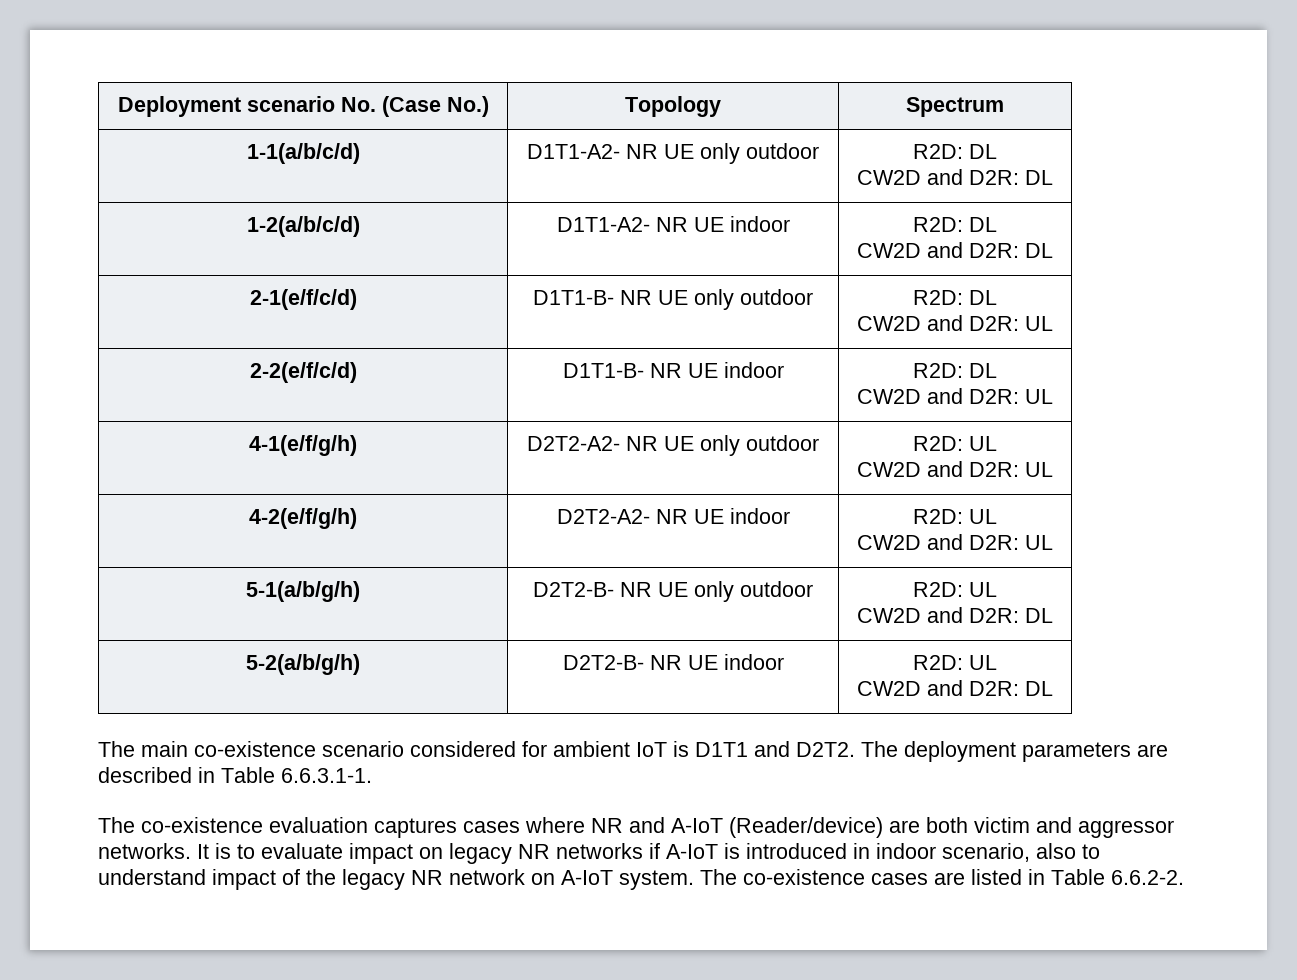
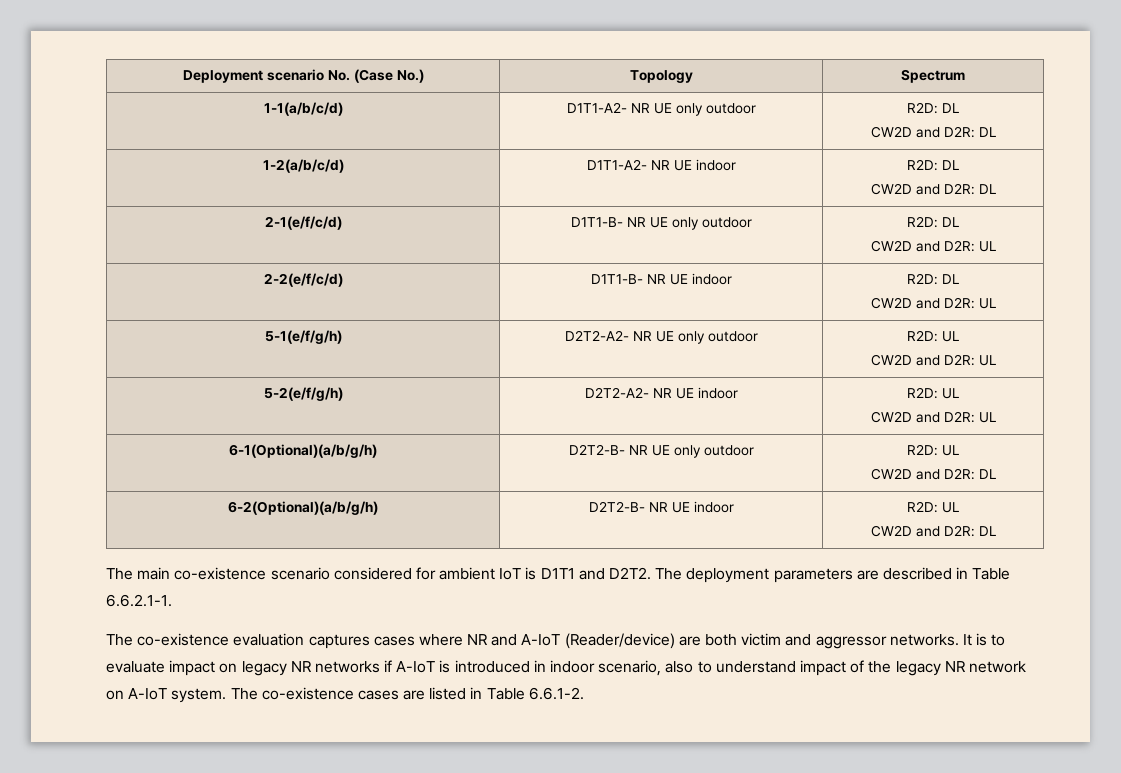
[249,435,357,456] 4-1(e/f/g/h) -> [264,330,342,344] 5-1(e/f/g/h)
[249,508,357,529] 4-2(e/f/g/h) -> [263,387,343,401] 5-2(e/f/g/h)
[246,581,360,602] 5-1(a/b/g/h) -> [229,444,377,458] 6-1(Optional)(a/b/g/h)
[246,654,360,675] 5-2(a/b/g/h) -> [228,501,378,515] 6-2(Optional)(a/b/g/h)
[281,768,372,783] 6.6.3.1-1. -> [106,594,172,607] 6.6.2.1-1.
[1111,870,1184,885] 6.6.2-2. -> [528,687,584,700] 6.6.1-2.

